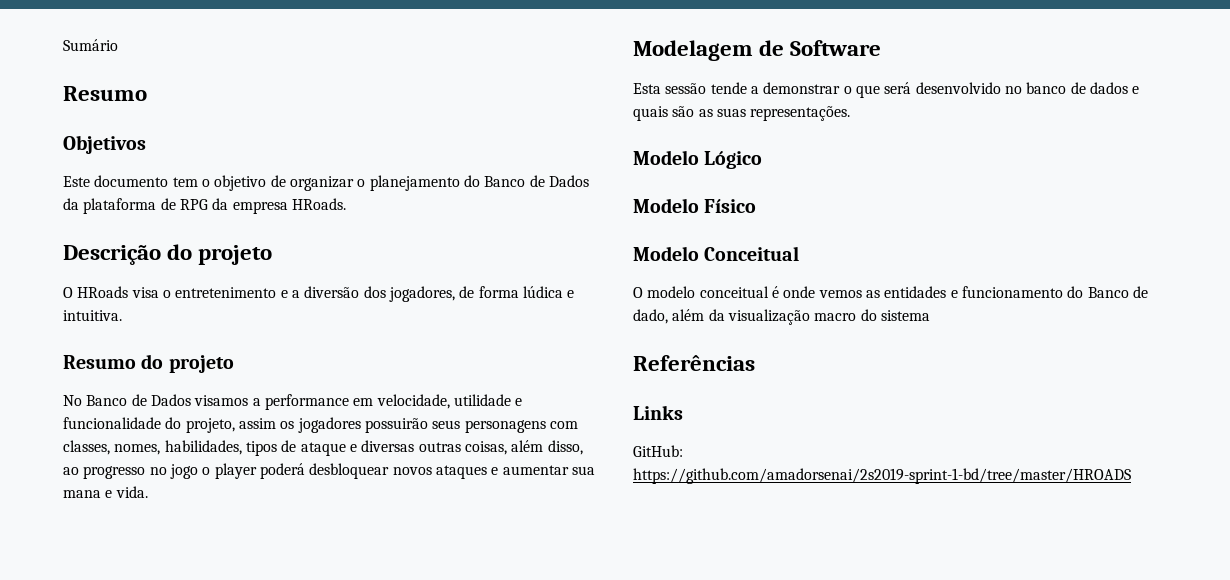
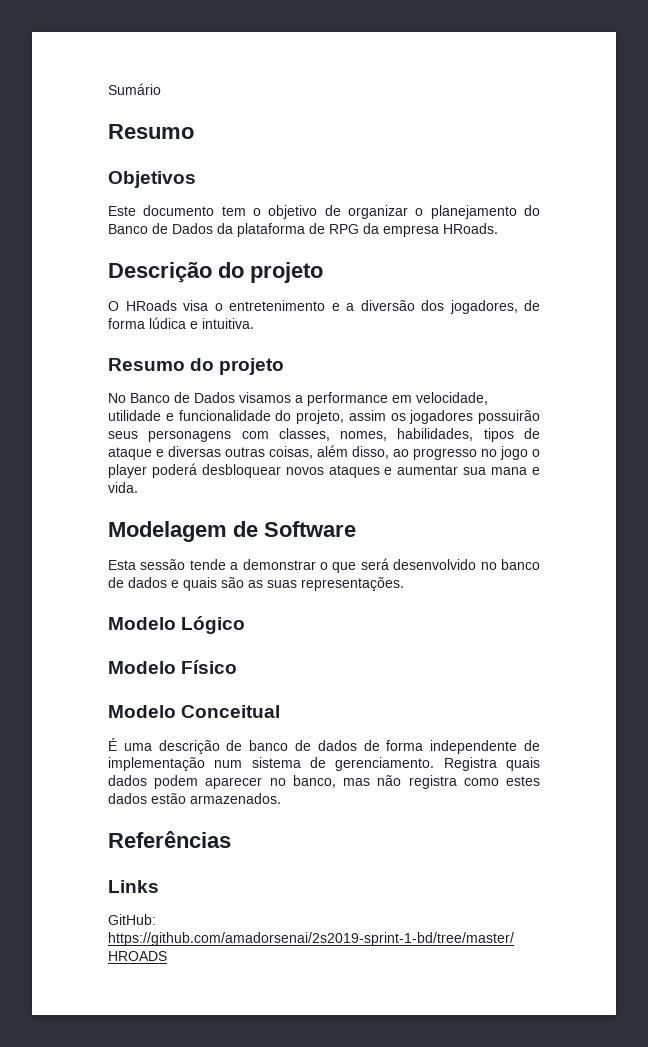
[633,286,1148,298] [633,309,930,325] O modelo conceitual é onde vemos as entidades e funcionamento do Banco de dado, além da visualização macro do sistema -> [108,738,540,754] [108,757,540,771] [108,775,540,789] [108,793,281,804] É uma descrição de banco de dados de forma independente de implementação num sistema de gerenciamento. Registra quais dados podem aparecer no banco, mas não registra como estes dados estão armazenados.

